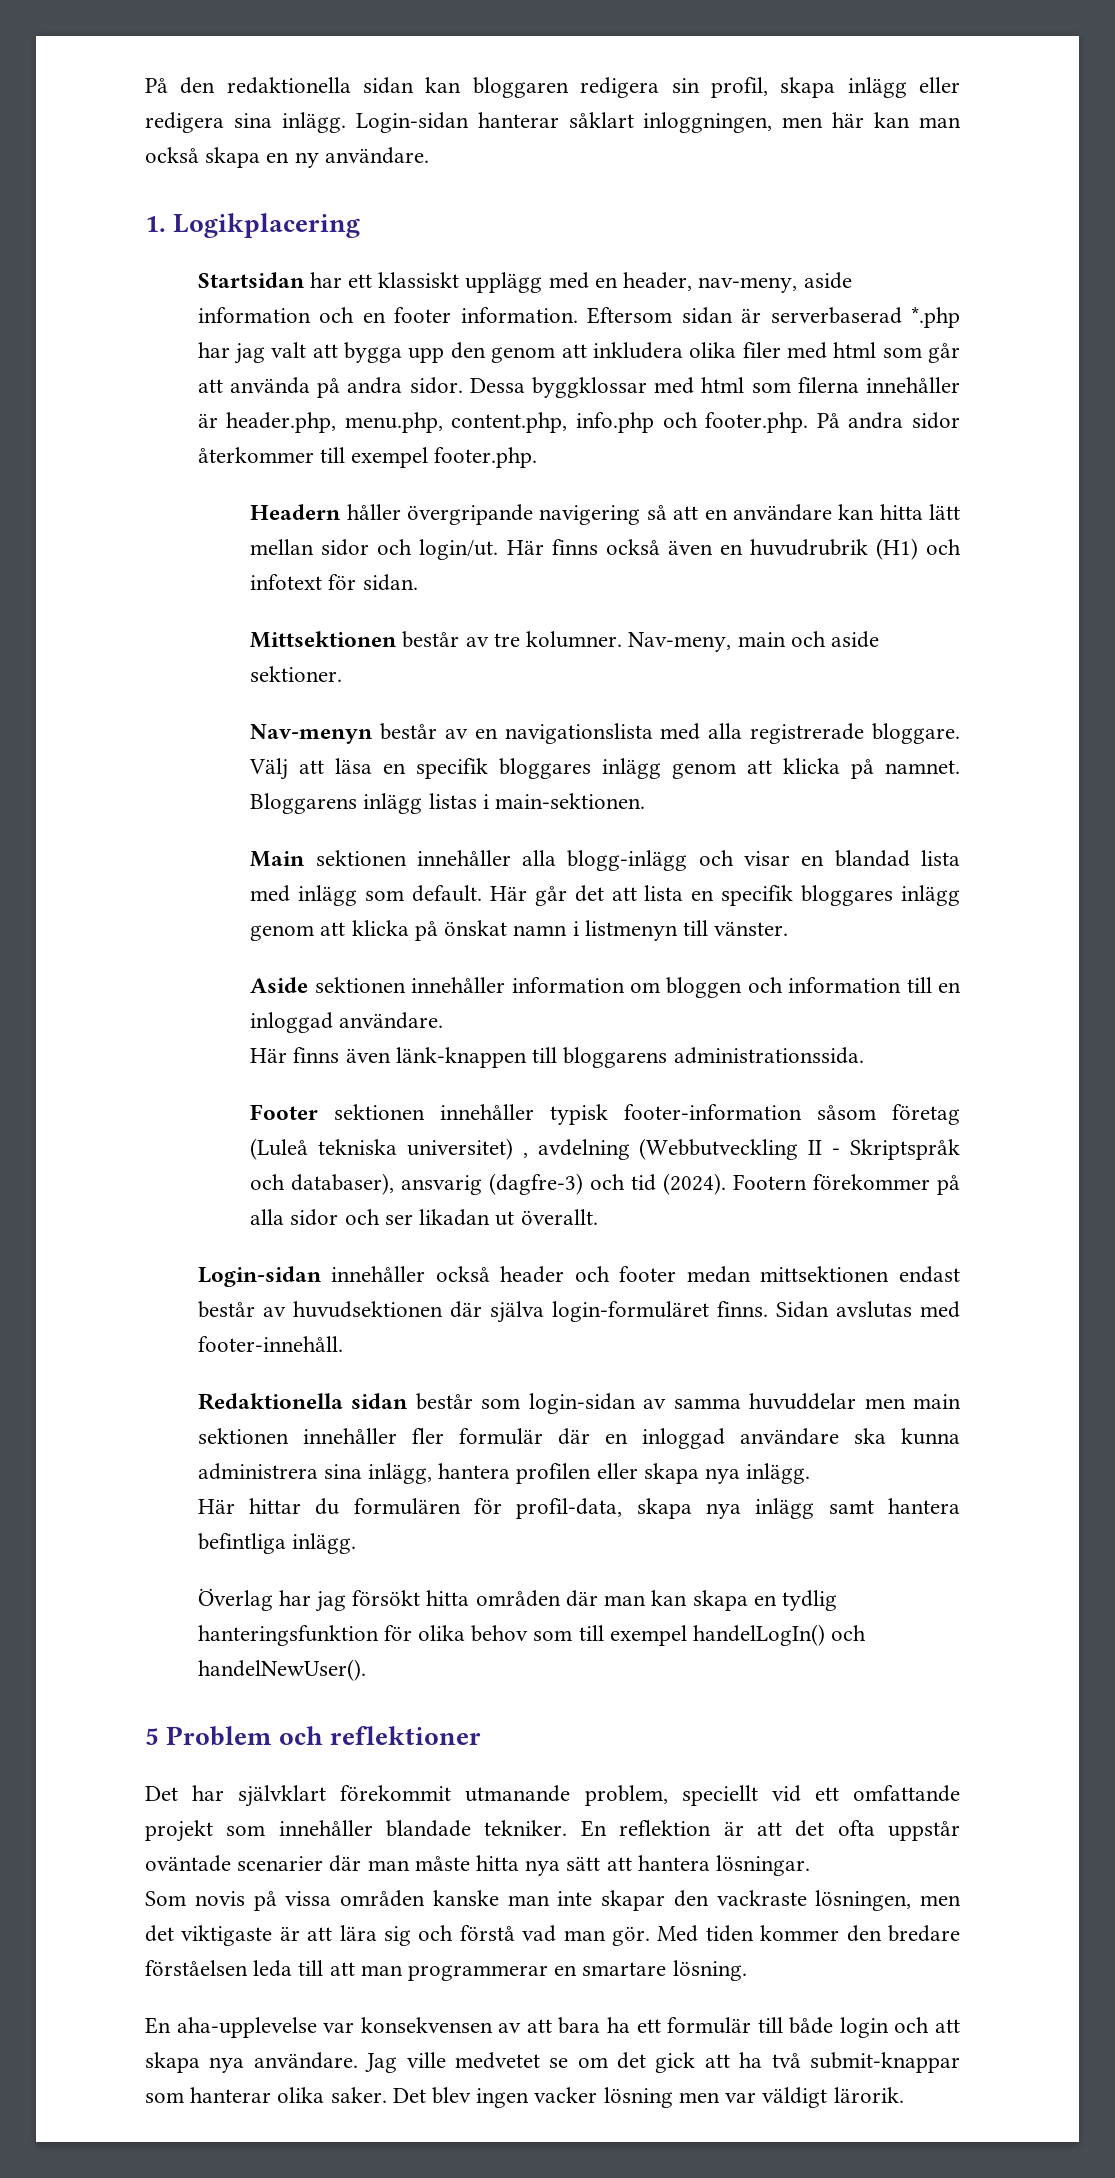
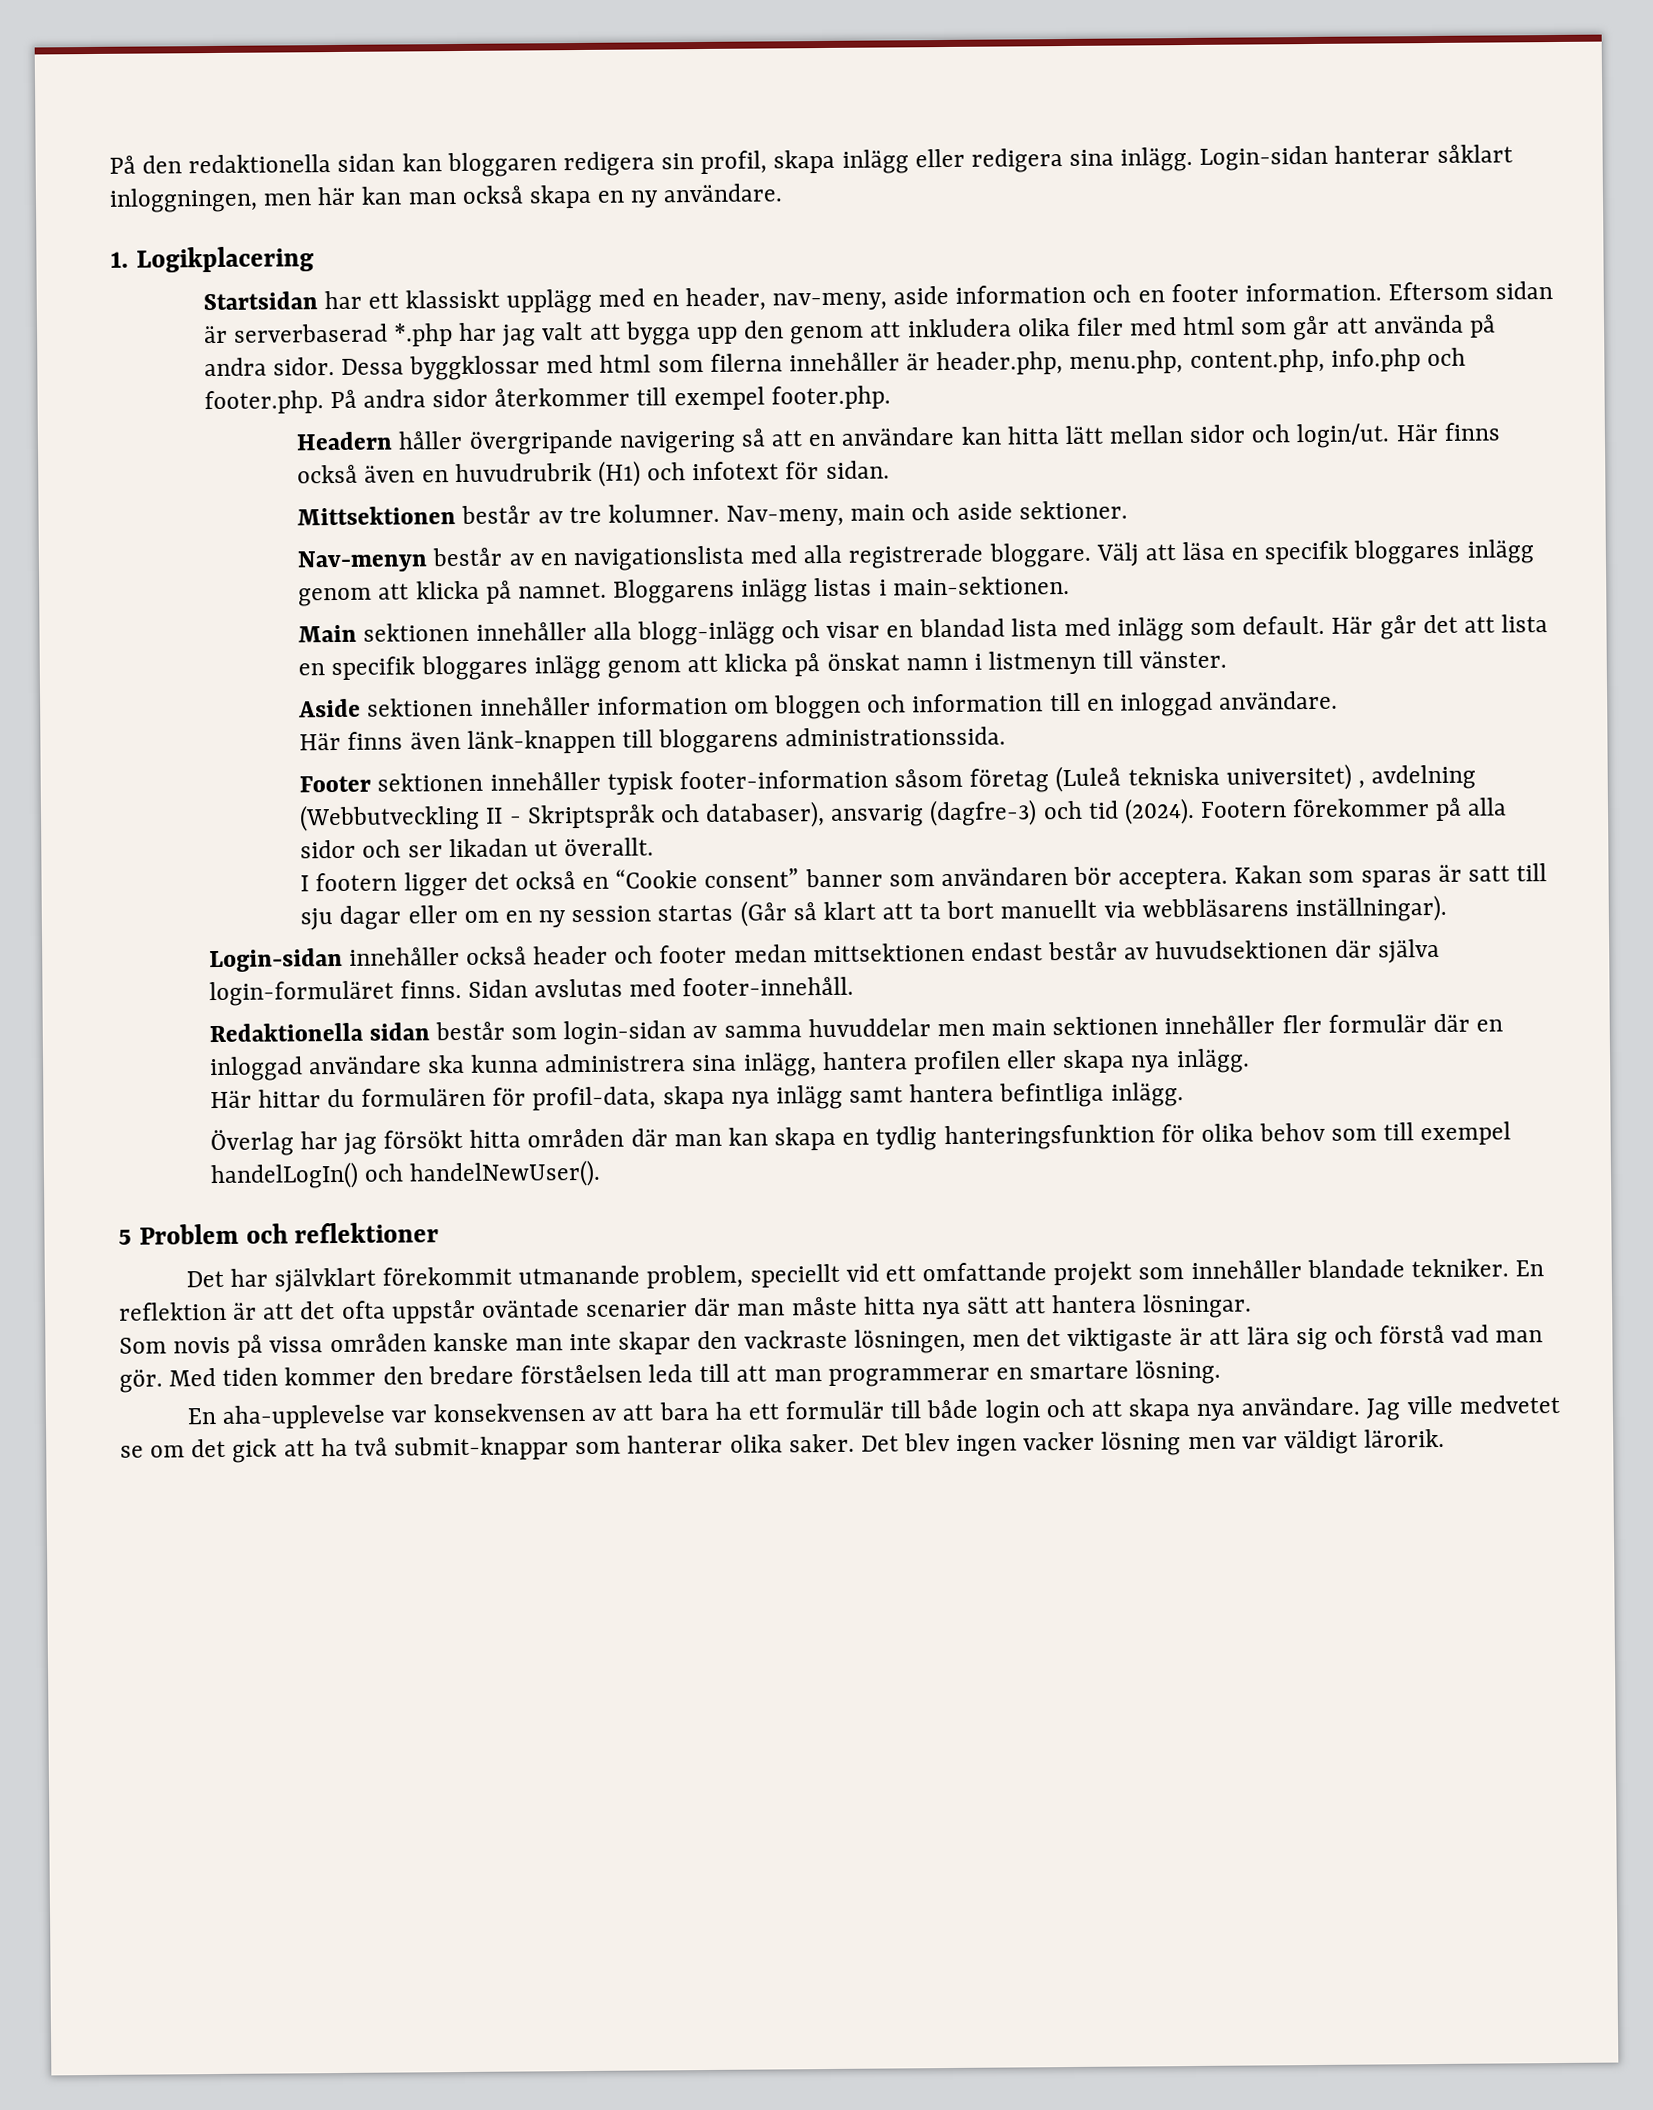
(598, 1217) none -> [300,863,1548,897] [300,894,1447,931] // I footern ligger det också en “Cookie consent” banner som användaren bör acceptera. Kakan som sparas är satt till sju dagar eller om en ny session startas (Går så klart att ta bort manuellt via webbläsarens inställningar).

